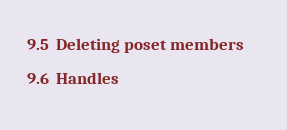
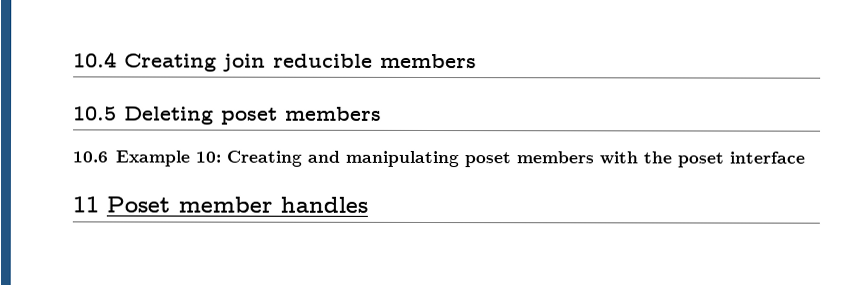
[27,38,245,53] [27,72,119,84] 9.5 Deleting poset members // 9.6 Handles -> [73,51,478,72] [73,106,383,125] [72,150,806,168] [72,196,369,213] 10.4 Creating join reducible members // 10.5 Deleting poset members // 10.6 Example 10: Creating and manipulating poset members with the poset interface // 11 Poset member handles

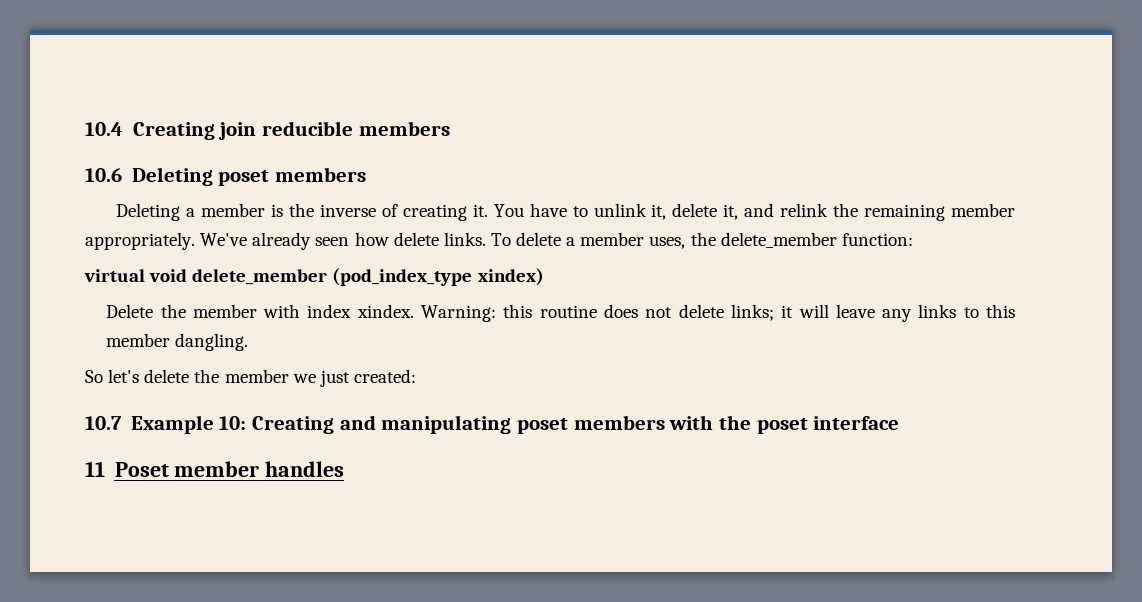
[73,106,117,121] 10.5 -> [85,168,122,182] 10.6
[72,151,108,163] 10.6 -> [116,203,1015,221] [85,232,913,250] [84,268,544,286] [106,304,1016,322] [106,333,249,351] [85,369,416,387] [85,416,122,430] Deleting a member is the inverse of creating it. You have to unlink it, delete it, and relink the remaining member appropriately. We've already seen how delete links. To delete a member uses, the delete_member function: // virtual void delete_member (pod_index_type xindex) // Delete the member with index xindex. Warning: this routine does not delete links; it will leave any links to this member dangling. // So let's delete the member we just created: // 10.7

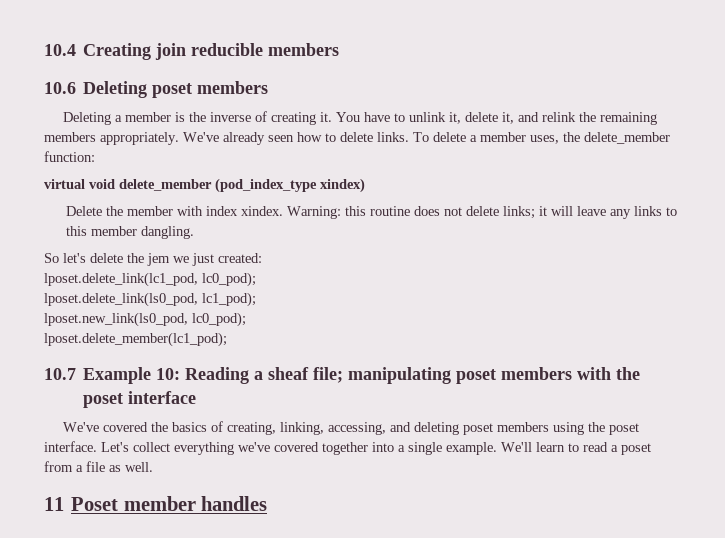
[950,203,1015,217] member -> [44,132,96,142] members
(389, 239) none -> [325,133,336,142] to
[224,369,289,383] member -> [147,253,170,266] jem
(416, 376) none -> [44,272,256,287] [44,292,256,307] [44,312,246,327] [44,332,227,347] // lposet.delete_link(lc1_pod, lc0_pod); // lposet.delete_link(ls0_pod, lc1_pod); // lposet.new_link(ls0_pod, lc0_pod); // lposet.delete_member(lc1_pod);
[251,415,376,434] Creating and -> [185,367,344,384] Reading a sheaf file;
(900, 423) none -> [63,421,640,435] [44,441,651,455] [44,461,153,472] // We've covered the basics of creating, linking, accessing, and deleting poset members using the poset interface. Let's collect everything we've covered together into a single example. We'll learn to read a poset from a file as well.

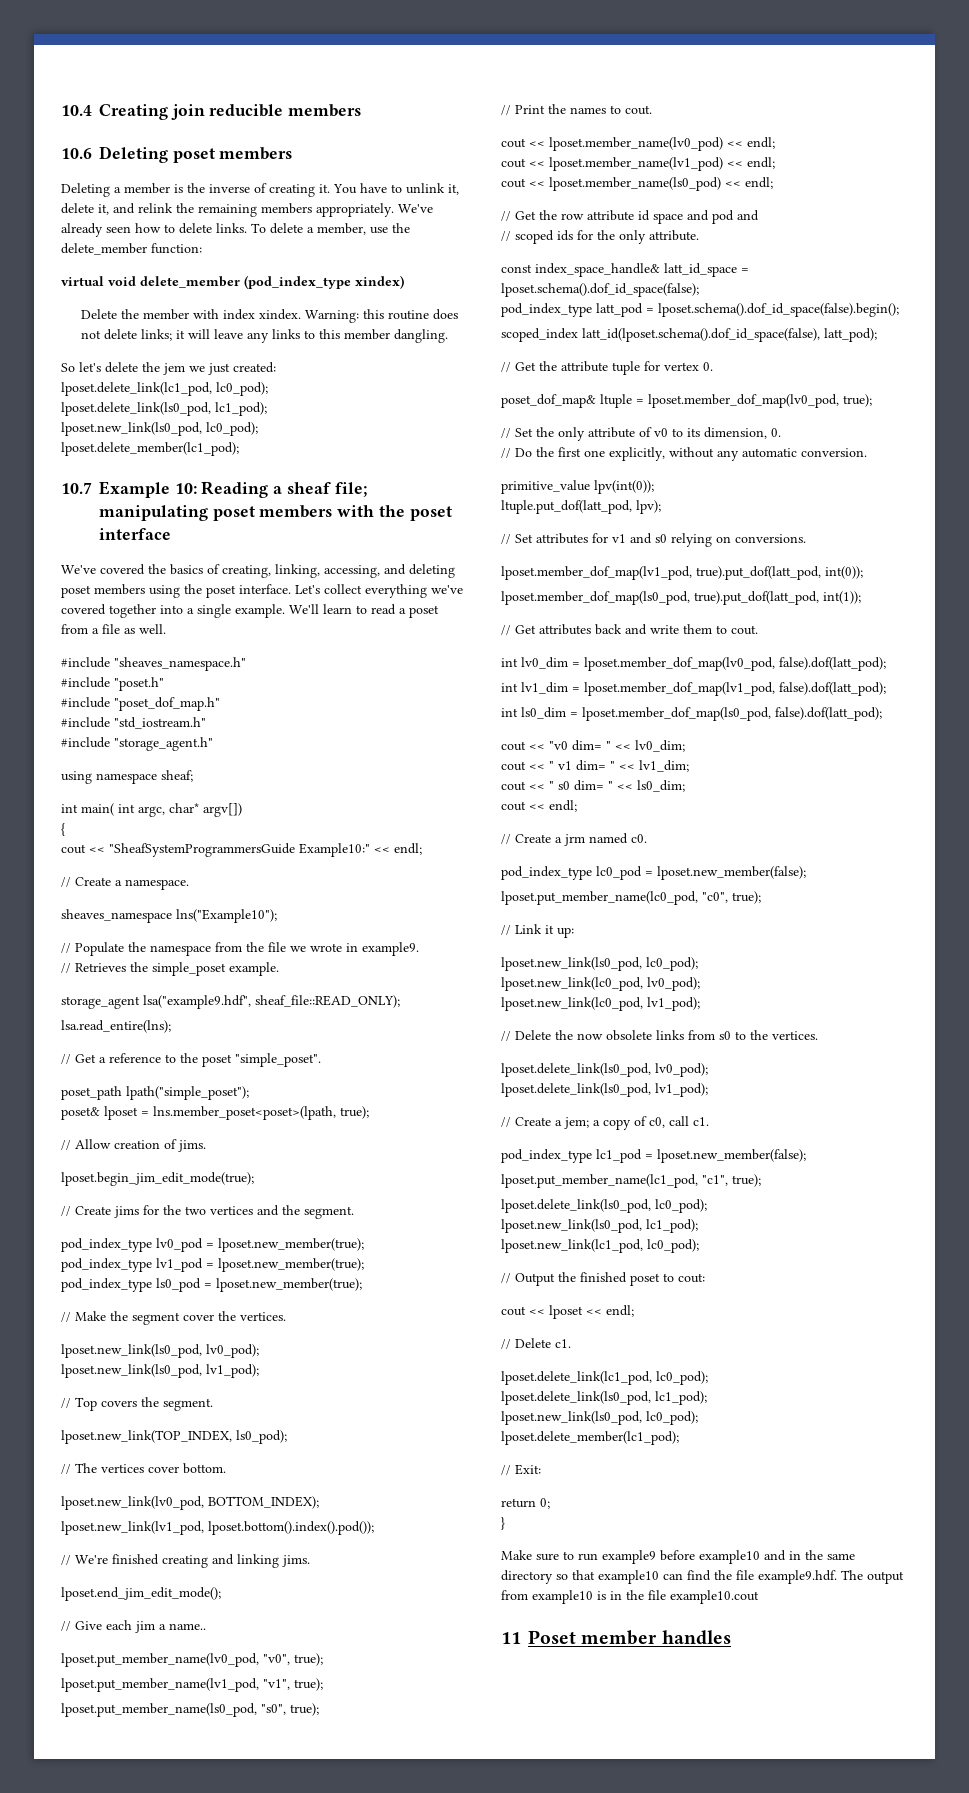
[480,132,559,144] member uses, -> [317,223,388,235] member, use
(153, 467) none -> [61,657,246,671] [61,677,164,691] [61,697,220,711] [61,717,206,729] [61,737,213,751] [61,770,193,784] [61,803,242,817] [61,823,65,836] [61,843,422,857] [61,877,189,890] [61,909,277,923] [61,942,419,956] [61,962,279,976] [61,995,400,1009] [61,1020,171,1033] [61,1053,321,1067] [61,1086,249,1100] [61,1106,369,1120] [61,1139,206,1152] [61,1172,254,1186] [61,1205,354,1219] [61,1238,364,1252] [61,1258,364,1272] [61,1278,362,1292] [61,1311,286,1325] [61,1344,259,1358] [61,1364,259,1378] [61,1397,213,1411] [61,1430,287,1444] [61,1463,226,1474] [61,1496,319,1510] [61,1521,374,1535] [61,1554,310,1568] [61,1587,221,1601] [61,1620,206,1633] [61,1653,323,1667] [61,1678,323,1692] [61,1703,319,1717] [501,104,652,115] [501,137,775,151] [501,157,775,171] [501,177,773,191] [501,210,759,224] [501,230,699,244] [501,263,749,277] [501,283,699,297] [501,303,899,317] [501,328,877,342] [501,361,713,375] [501,394,872,408] [501,427,781,441] [501,447,867,461] [501,480,654,494] [501,500,661,514] [501,533,806,547] [501,566,863,580] [501,591,861,605] [501,624,758,635] [501,657,886,671] [501,682,886,696] [501,707,882,721] [501,740,685,752] [501,760,689,772] [501,780,685,792] [501,800,577,812] [501,833,647,846] [501,866,806,880] [501,891,761,905] [501,924,574,938] [501,957,698,971] [501,977,700,991] [501,997,700,1011] [501,1030,818,1041] [501,1063,708,1077] [501,1083,708,1097] [501,1116,709,1130] [501,1149,806,1163] [501,1174,761,1188] [501,1199,707,1213] [501,1219,698,1233] [501,1239,699,1253] [501,1272,705,1286] [501,1305,634,1319] [501,1338,571,1349] [501,1371,708,1385] [501,1391,707,1405] [501,1411,698,1425] [501,1431,679,1445] [501,1464,541,1475] [501,1498,550,1509] [501,1517,505,1530] [501,1550,855,1564] [501,1570,904,1584] [501,1590,759,1604] // #include "sheaves_namespace.h" // #include "poset.h" // #include "poset_dof_map.h" // #include "std_iostream.h" // #include "storage_agent.h" // using namespace sheaf; // int main( int argc, char* argv[]) // { // cout << "SheafSystemProgrammersGuide Example10:" << endl; // // Create a namespace. // sheaves_namespace lns("Example10"); // // Populate the namespace from the file we wrote in example9. // // Retrieves the simple_poset example. // storage_agent lsa("example9.hdf", sheaf_file::READ_ONLY); // lsa.read_entire(lns); // // Get a reference to the poset "simple_poset". // poset_path lpath("simple_poset"); // poset& lposet = lns.member_poset<poset>(lpath, true); // // Allow creation of jims. // lposet.begin_jim_edit_mode(true); // // Create jims for the two vertices and the segment. // pod_index_type lv0_pod = lposet.new_member(true); // pod_index_type lv1_pod = lposet.new_member(true); // pod_index_type ls0_pod = lposet.new_member(true); // // Make the segment cover the vertices. // lposet.new_link(ls0_pod, lv0_pod); // lposet.new_link(ls0_pod, lv1_pod); // // Top covers the segment. // lposet.new_link(TOP_INDEX, ls0_pod); // // The vertices cover bottom. // lposet.new_link(lv0_pod, BOTTOM_INDEX); // lposet.new_link(lv1_pod, lposet.bottom().index().pod()); // // We're finished creating and linking jims. // lposet.end_jim_edit_mode(); // // Give each jim a name.. // lposet.put_member_name(lv0_pod, "v0", true); // lposet.put_member_name(lv1_pod, "v1", true); // lposet.put_member_name(ls0_pod, "s0", true); // // Print the names to cout. // cout << lposet.member_name(lv0_pod) << endl; // cout << lposet.member_name(lv1_pod) << endl; // cout << lposet.member_name(ls0_pod) << endl; // // Get the row attribute id space and pod and // // scoped ids for the only attribute. // const index_space_handle& latt_id_space = lposet.schema().dof_id_space(false); // pod_index_type latt_pod = lposet.schema().dof_id_space(false).begin(); // scoped_index latt_id(lposet.schema().dof_id_space(false), latt_pod); // // Get the attribute tuple for vertex 0. // poset_dof_map& ltuple = lposet.member_dof_map(lv0_pod, true); // // Set the only attribute of v0 to its dimension, 0. // // Do the first one explicitly, without any automatic conversion. // primitive_value lpv(int(0)); // ltuple.put_dof(latt_pod, lpv); // // Set attributes for v1 and s0 relying on conversions. // lposet.member_dof_map(lv1_pod, true).put_dof(latt_pod, int(0)); // lposet.member_dof_map(ls0_pod, true).put_dof(latt_pod, int(1)); // // Get attributes back and write them to cout. // int lv0_dim = lposet.member_dof_map(lv0_pod, false).dof(latt_pod); // int lv1_dim = lposet.member_dof_map(lv1_pod, false).dof(latt_pod); // int ls0_dim = lposet.member_dof_map(ls0_pod, false).dof(latt_pod); // cout << "v0 dim= " << lv0_dim; // cout << " v1 dim= " << lv1_dim; // cout << " s0 dim= " << ls0_dim; // cout << endl; // // Create a jrm named c0. // pod_index_type lc0_pod = lposet.new_member(false); // lposet.put_member_name(lc0_pod, "c0", true); // // Link it up: // lposet.new_link(ls0_pod, lc0_pod); // lposet.new_link(lc0_pod, lv0_pod); // lposet.new_link(lc0_pod, lv1_pod); // // Delete the now obsolete links from s0 to the vertices. // lposet.delete_link(ls0_pod, lv0_pod); // lposet.delete_link(ls0_pod, lv1_pod); // // Create a jem; a copy of c0, call c1. // pod_index_type lc1_pod = lposet.new_member(false); // lposet.put_member_name(lc1_pod, "c1", true); // lposet.delete_link(ls0_pod, lc0_pod); // lposet.new_link(ls0_pod, lc1_pod); // lposet.new_link(lc1_pod, lc0_pod); // // Output the finished poset to cout: // cout << lposet << endl; // // Delete c1. // lposet.delete_link(lc1_pod, lc0_pod); // lposet.delete_link(ls0_pod, lc1_pod); // lposet.new_link(ls0_pod, lc0_pod); // lposet.delete_member(lc1_pod); // // Exit: // return 0; // } // Make sure to run example9 before example10 and in the same directory so that example10 can find the file example9.hdf. The output from example10 is in the file example10.cout

